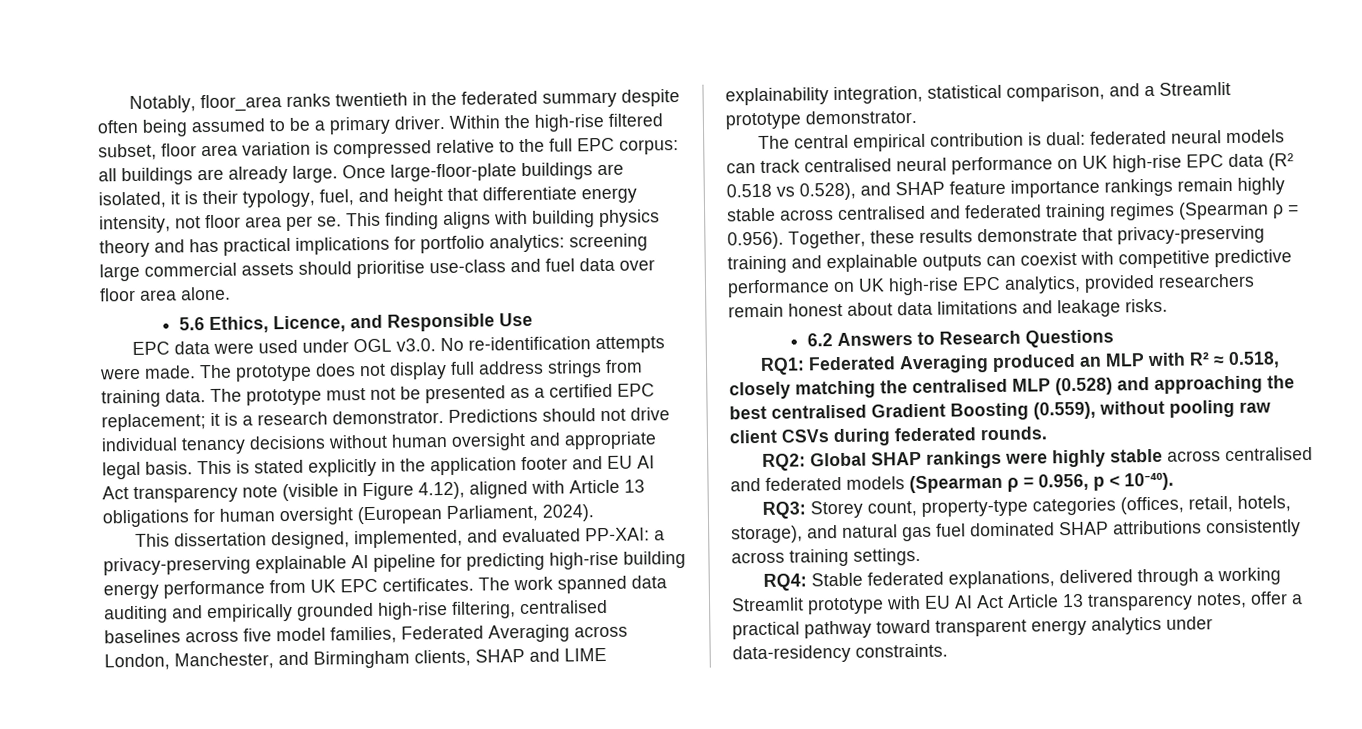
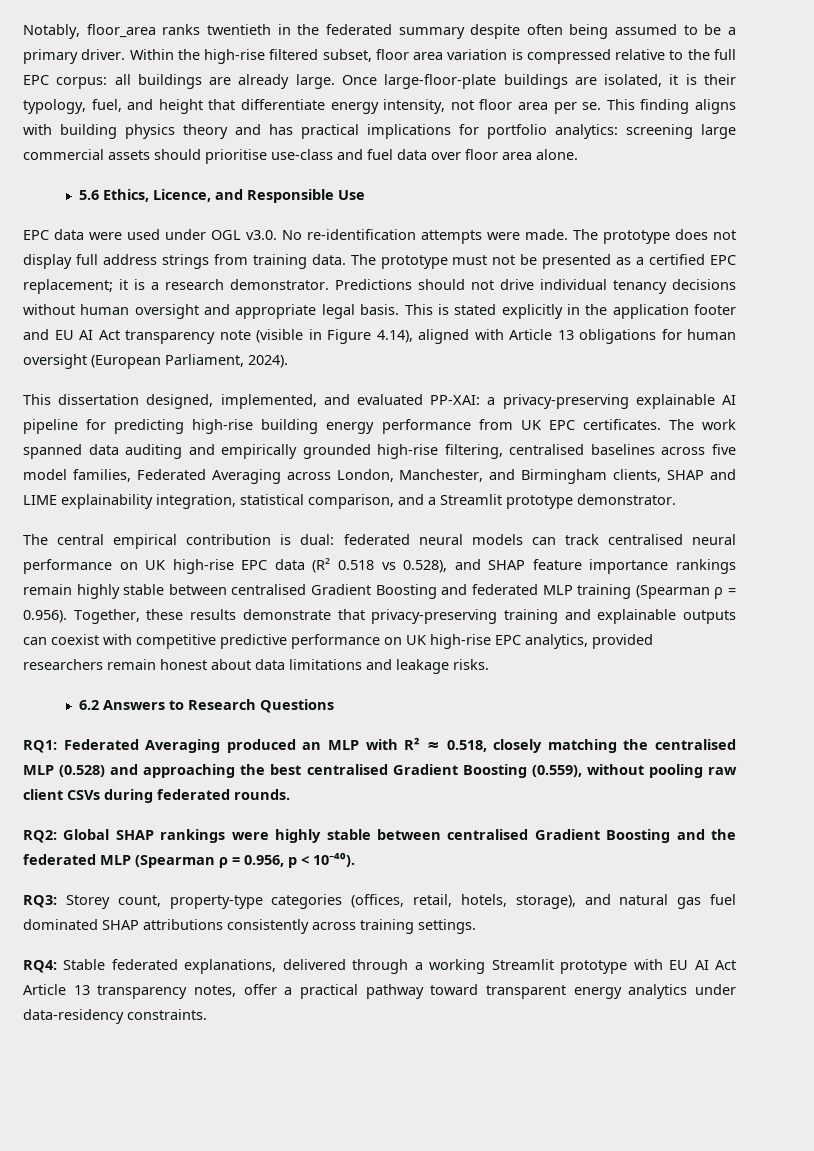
[418,481,465,500] 4.12), -> [376,330,413,343] 4.14),
[780,202,1175,222] across centralised and federated training regimes -> [168,584,632,599] between centralised Gradient Boosting and federated MLP training
[1166,446,1313,462] [730,476,905,492] across centralised and federated models -> [376,829,736,843] [23,854,131,865] between centralised Gradient Boosting and the federated MLP

